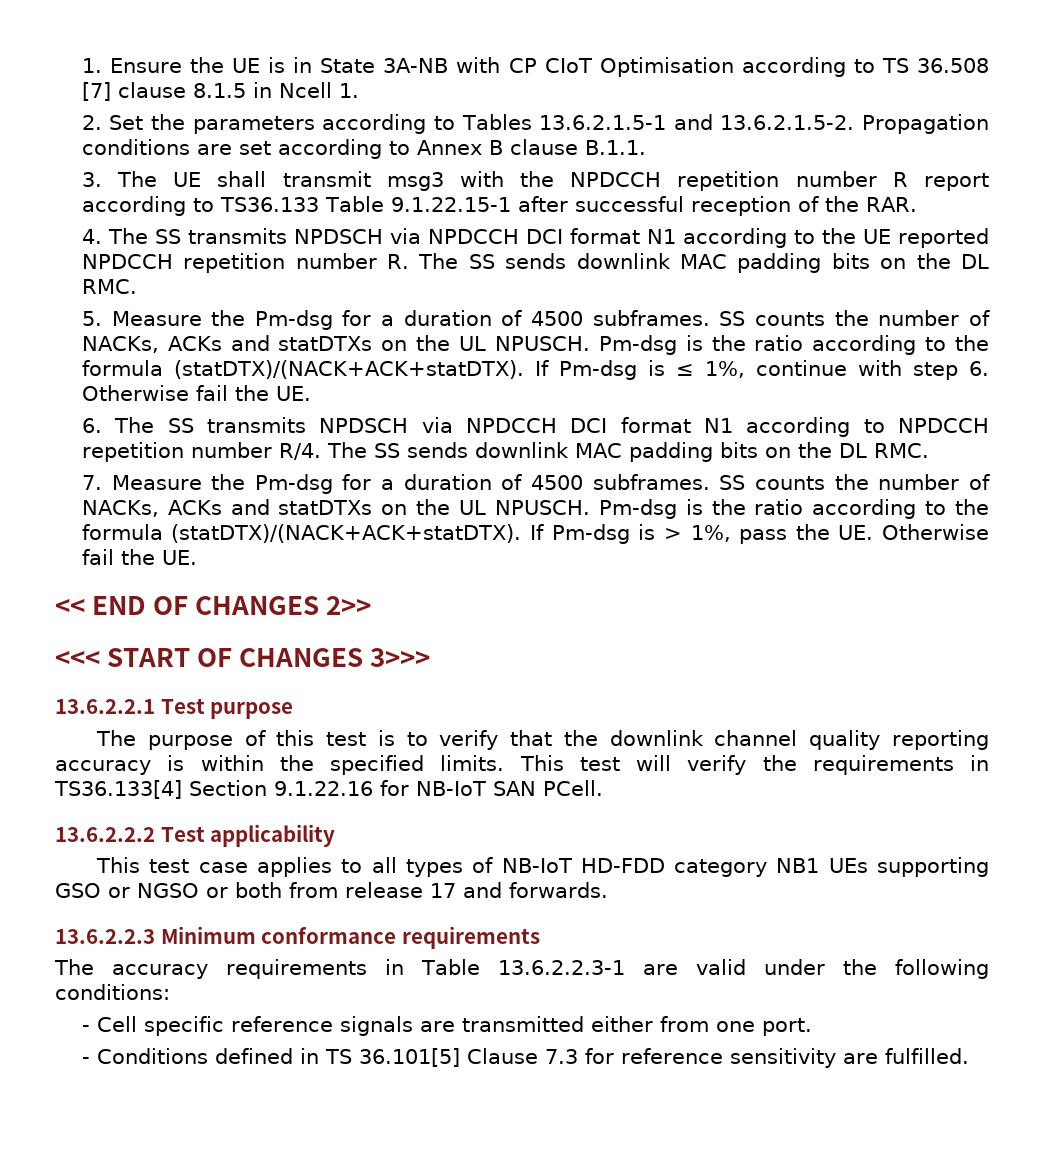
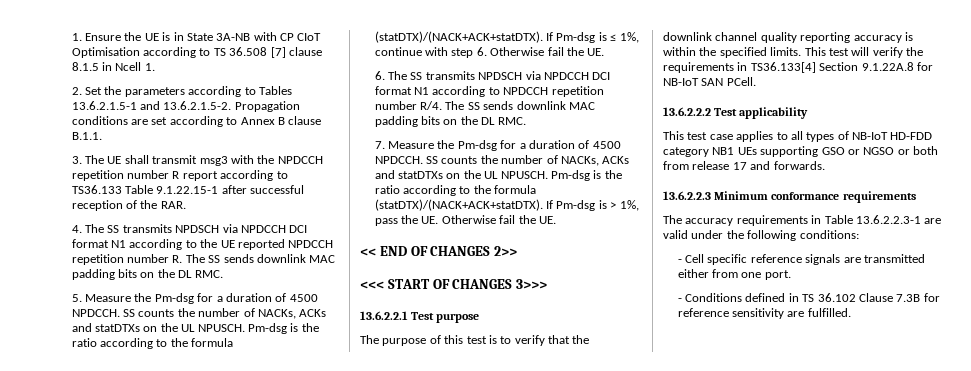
[592,310,710,326] subframes. -> [71,309,120,317] NPDCCH.
[592,474,710,490] subframes. -> [374,156,423,164] NPDCCH.
[274,781,373,796] 9.1.22.16 -> [861,62,914,71] 9.1.22A.8
[358,1048,578,1067] 36.101[5] Clause 7.3 -> [817,293,921,302] 36.102 Clause 7.3B

